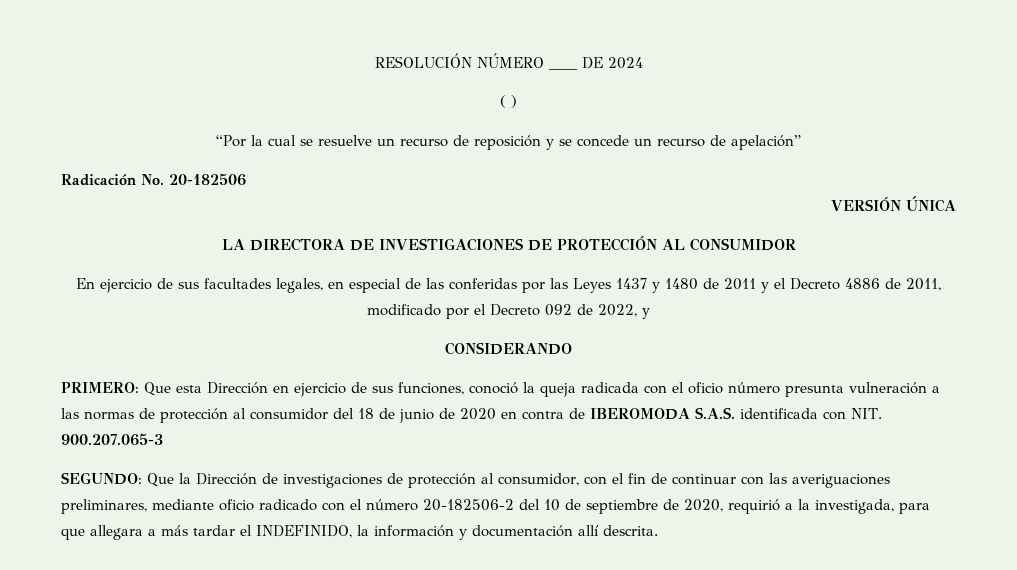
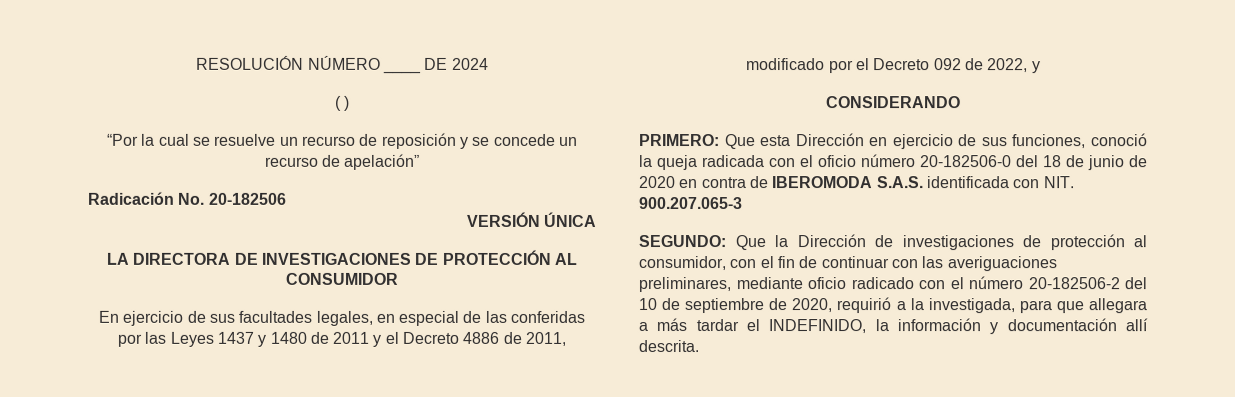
[785,382,940,397] [61,408,328,423] presunta vulneración a las normas de protección al consumidor -> [920,155,1012,168] 20-182506-0

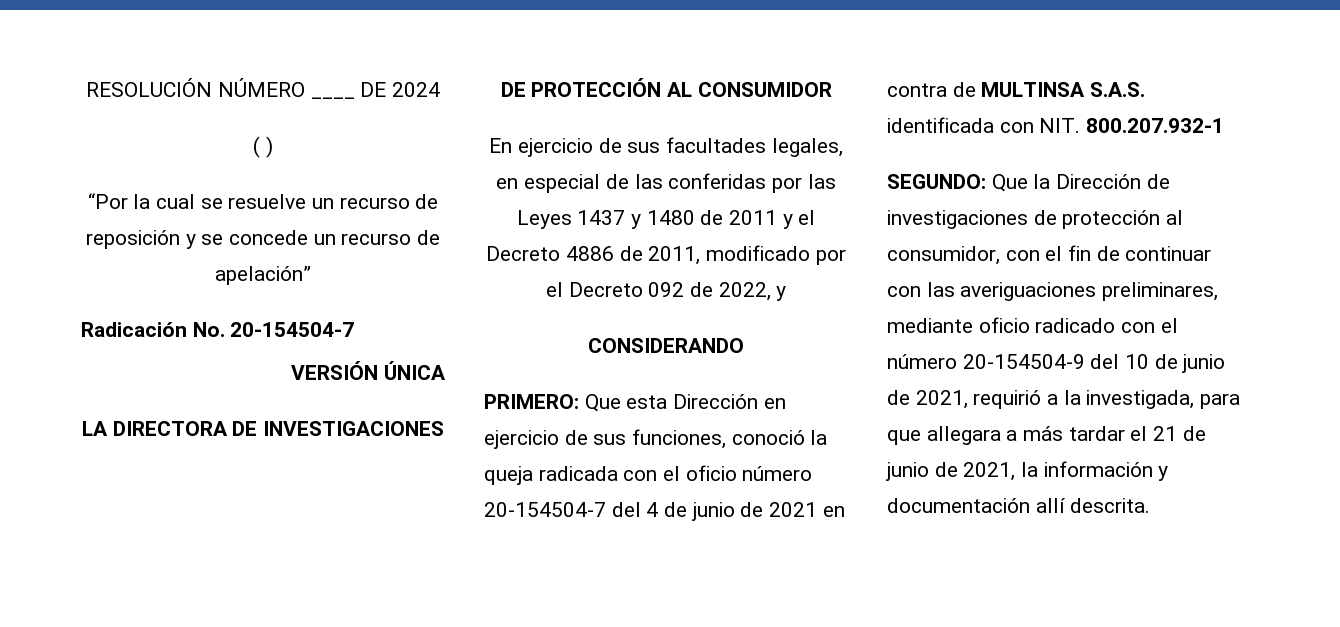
[207,192,287,205] 20-182506 -> [230,322,355,337] 20-154504-7
[920,155,1148,171] [639,176,676,189] 20-182506-0 del 18 de junio de 2020 -> [484,502,818,521] 20-154504-7 del 4 de junio de 2021
[772,176,874,189] IBEROMODA -> [981,82,1086,97] MULTINSA
[638,197,743,210] 900.207.065-3 -> [1086,118,1225,133] 800.207.932-1
[1027,277,1120,290] 20-182506-2 -> [962,354,1085,369] 20-154504-9
[684,298,833,314] septiembre de 2020, -> [1182,354,1226,373] [887,390,968,409] junio de 2021,
[768,319,867,334] INDEFINIDO, -> [1153,426,1206,441] [886,462,1016,481] 21 de junio de 2021,

